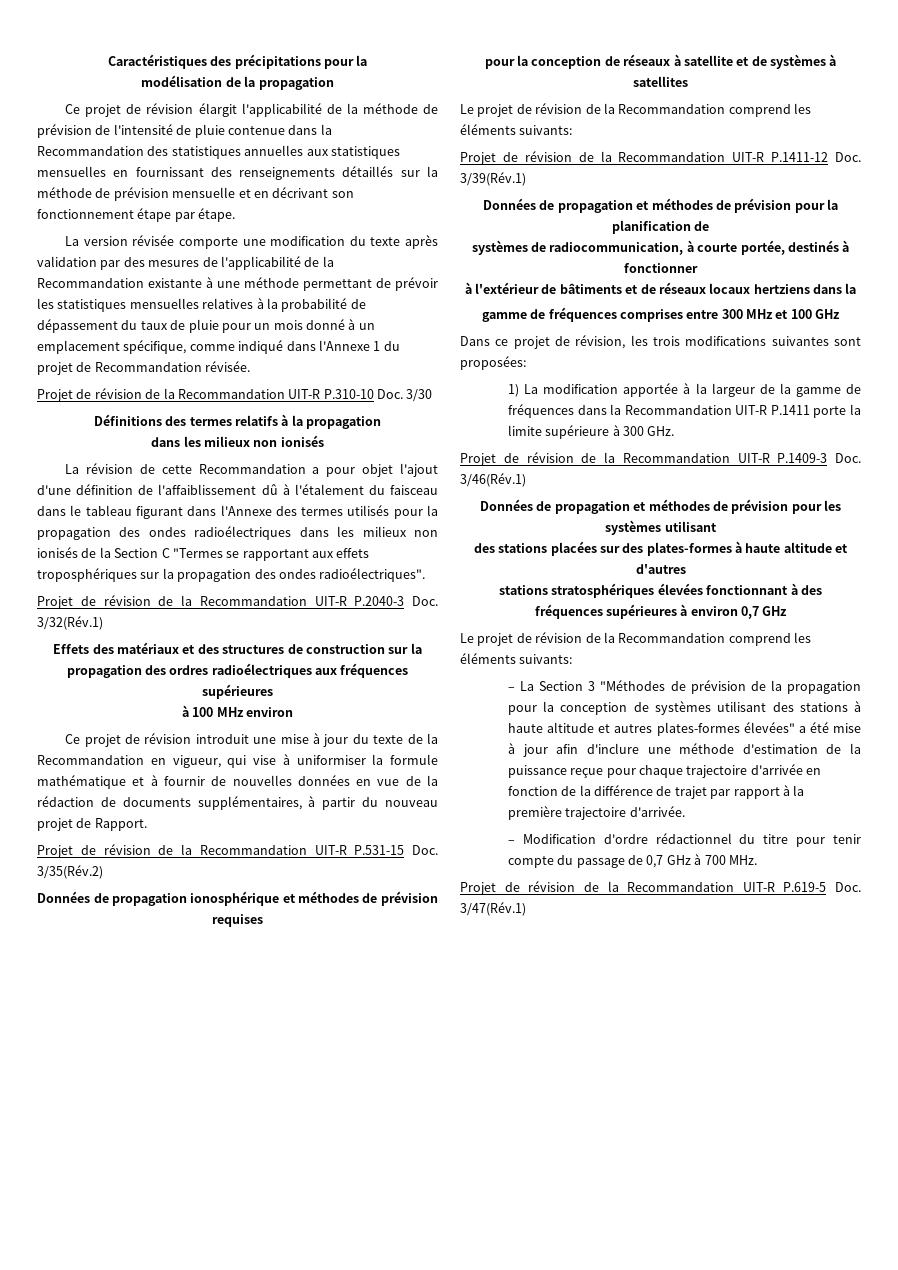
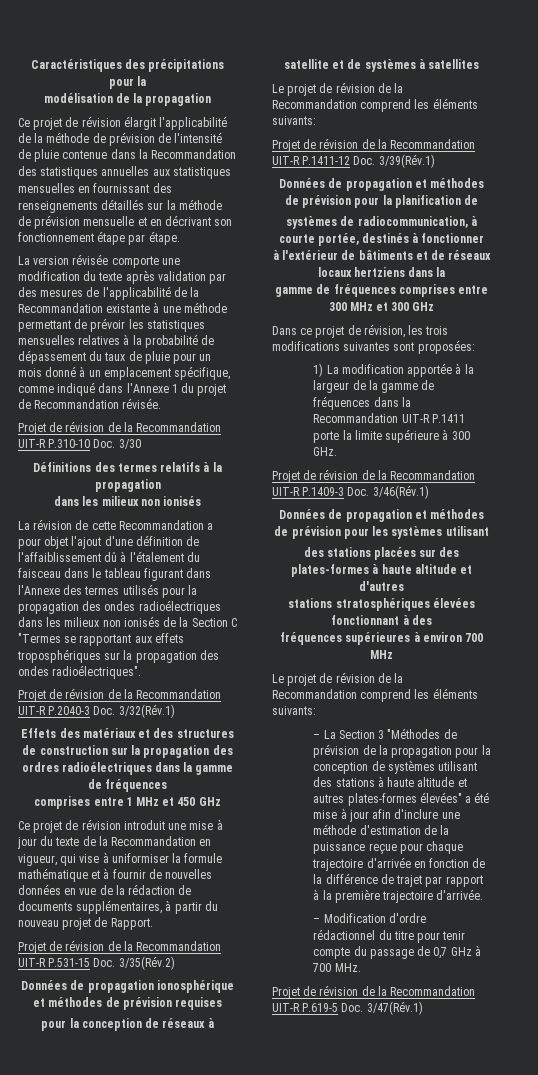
[315,663,409,678] [202,684,273,699] [181,705,294,717] aux fréquences supérieures // à 100 MHz environ -> [155,762,234,775] [87,779,168,792] [34,796,221,809] dans la gamme de fréquences // comprises entre 1 MHz et 450 GHz
[790,309,812,319] 100 -> [391,302,410,311] 300
[741,606,788,619] 0,7 GHz -> [464,633,483,642] [370,650,393,659] 700 MHz

